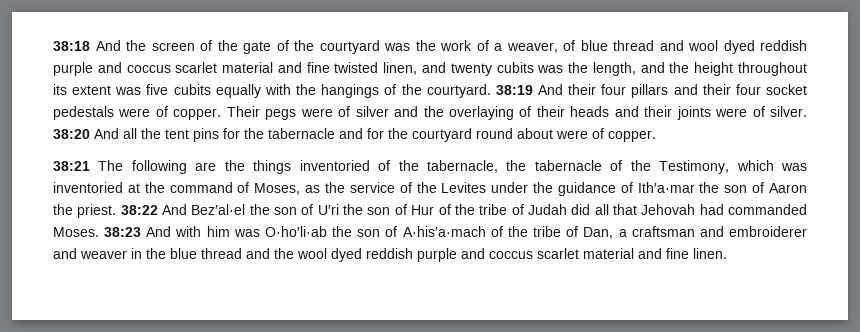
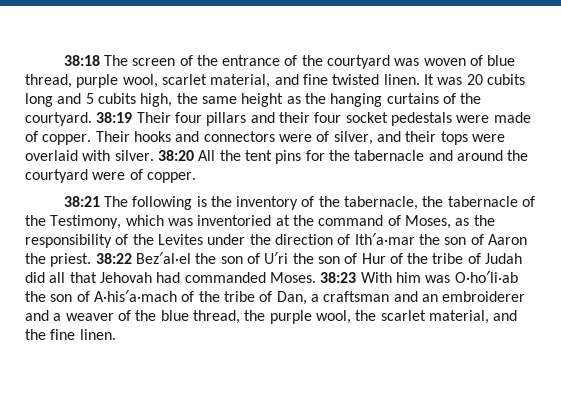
[95,40,146,51] And the -> [103,55,128,66] The
[243,41,271,54] gate -> [222,55,281,66] entrance
[415,40,807,54] [53,62,808,76] [53,84,380,98] the work of a weaver, of blue thread and wool dyed reddish purple and coccus scarlet material and fine twisted linen, and twenty cubits was the length, and the height throughout its extent was five cubits equally with the hangings -> [423,55,516,66] [25,74,525,88] [25,93,439,107] woven of blue thread, purple wool, scarlet material, and fine twisted linen. It was 20 cubits long and 5 cubits high, the same height as the hanging curtains
[537,84,597,95] And their -> [136,112,171,123] Their
(151, 112) none -> [493,112,531,123] made
[265,106,808,120] [53,128,137,139] pegs were of silver and the overlaying of their heads and their joints were of silver. 38:20 And all -> [133,131,505,145] [25,150,216,161] hooks and connectors were of silver, and their tops were overlaid with silver. 38:20 All
[367,128,553,142] for the courtyard round about -> [456,150,529,161] [25,169,88,183] around the courtyard
[195,160,370,174] are the things inventoried -> [196,196,299,210] is the inventory
[349,182,395,193] service -> [25,234,112,248] responsibility
[557,182,616,196] guidance -> [274,234,333,245] direction
[162,204,188,215] And -> (132, 258) none
[146,226,202,237] And with -> [360,272,392,283] With
(724, 231) none -> [421,294,438,302] an
[80,248,662,262] weaver in the blue thread and the wool dyed reddish purple and coccus scarlet material and -> [53,310,518,324] [25,329,46,340] a weaver of the blue thread, the purple wool, the scarlet material, and the

